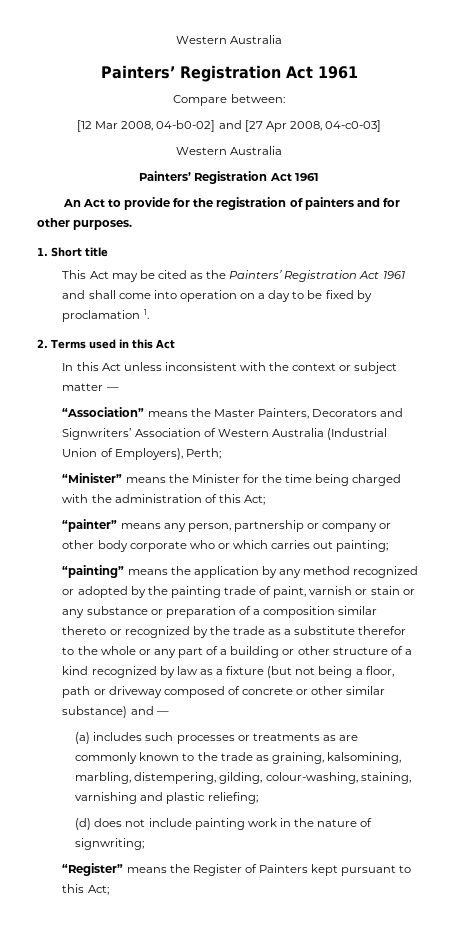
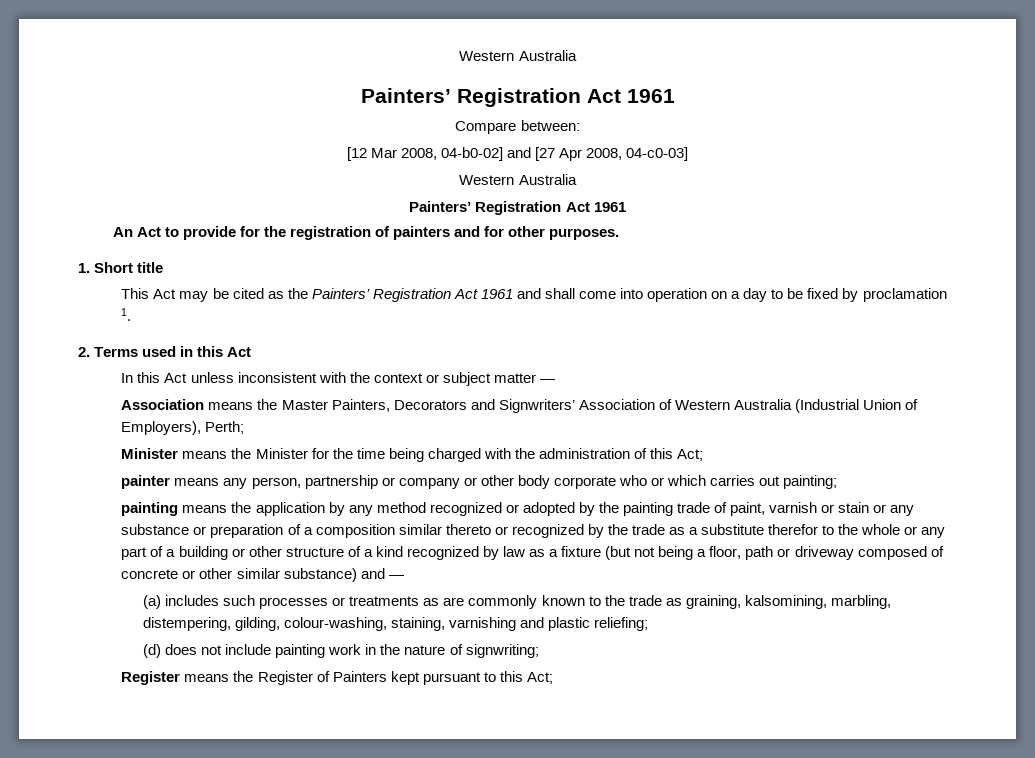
[62,407,145,417] “Association” -> [121,399,205,410] Association
[62,473,123,483] “Minister” -> [121,448,179,459] Minister
[62,519,118,532] “painter” -> [121,475,171,489] painter
[62,565,125,578] “painting” -> [121,502,179,516] painting
[62,863,124,876] “Register” -> [121,671,181,685] Register

